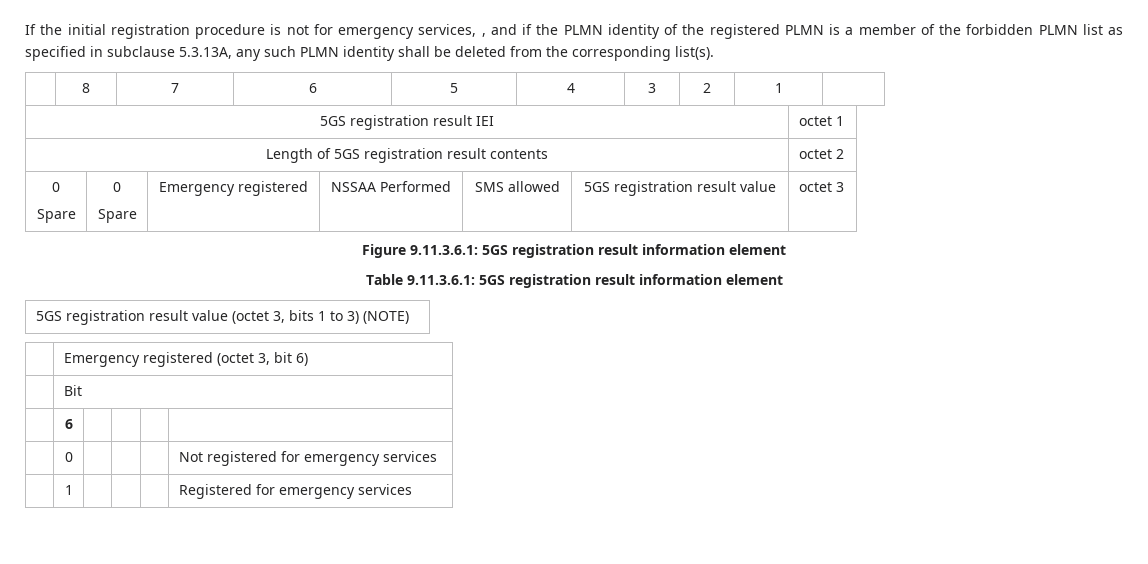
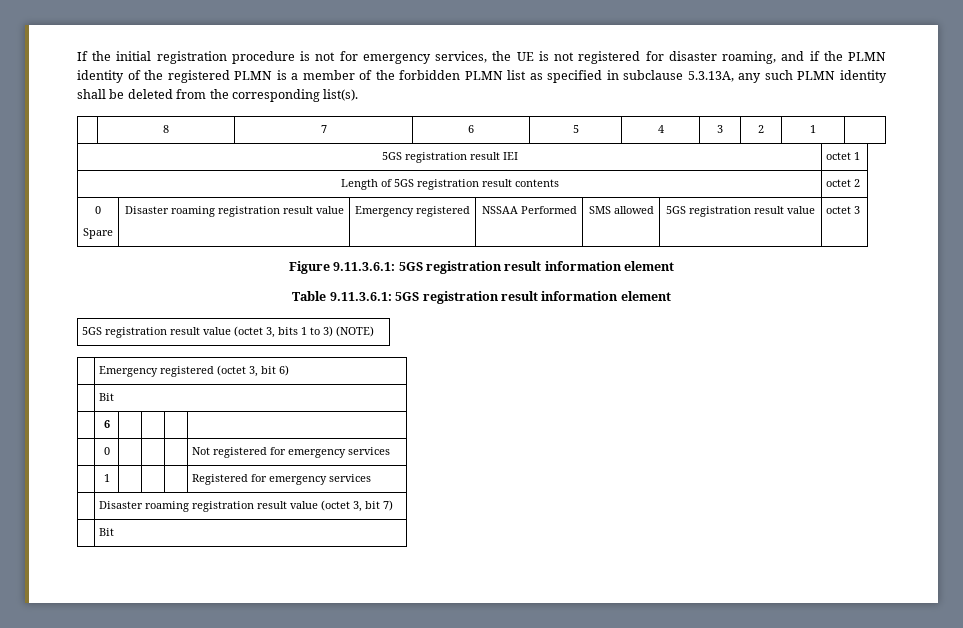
[481,33,486,37] , -> [492,51,777,64] the UE is not registered for disaster roaming,
[113,182,121,192] [97,209,137,223] 0 // Spare -> [124,206,344,217] Disaster roaming registration result value
(412, 489) none -> [99,500,394,512] [99,528,115,536] // | Disaster roaming registration result value (octet 3, bit 7) // | Bit

